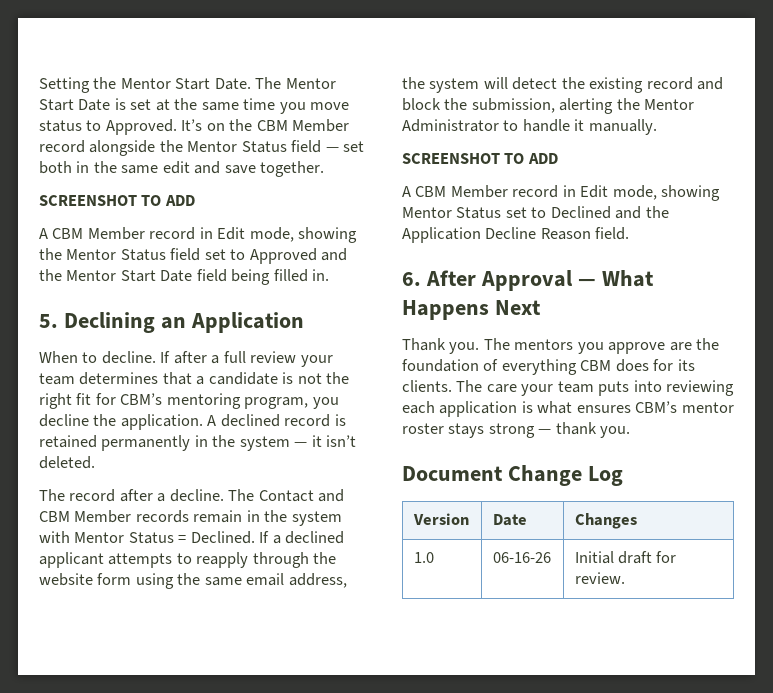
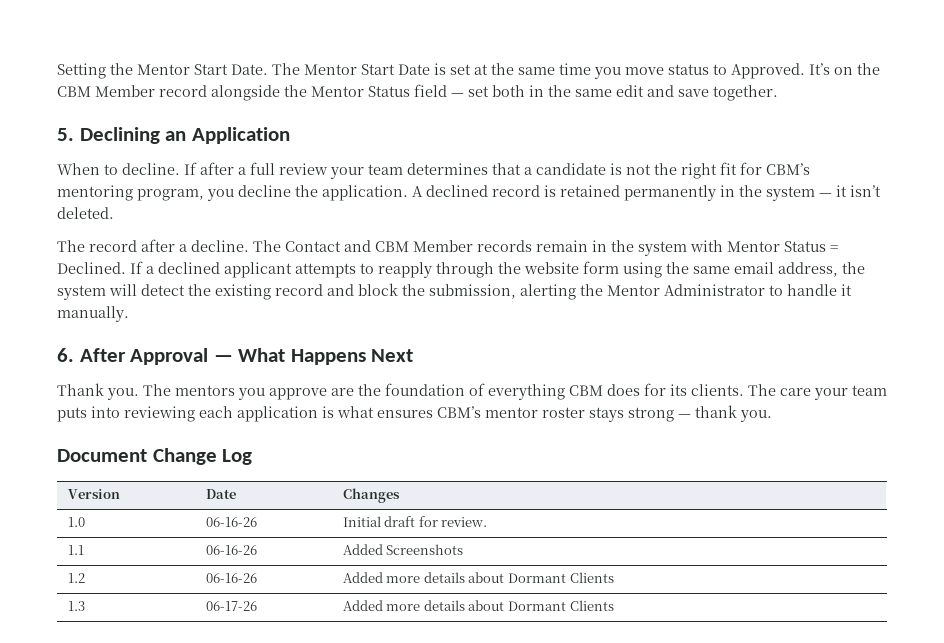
[39,195,195,206] [39,227,358,243] [39,248,348,264] [39,269,330,285] // SCREENSHOT TO ADD // A CBM Member record in Edit mode, showing the Mentor Status field set to Approved and the Mentor Start Date field being filled in. -> (778, 93) none
[402,153,558,164] [402,185,721,201] [402,206,669,219] [402,227,630,243] // SCREENSHOT TO ADD // A CBM Member record in Edit mode, showing Mentor Status set to Declined and the Application Decline Reason field. -> (129, 314) none
(625, 578) none -> [67,545,84,555] [205,545,257,555] [342,544,464,555] [67,573,85,583] [205,573,257,583] [342,572,614,583] [67,601,85,611] [205,601,257,611] [342,600,614,611] // 1.1 | 06-16-26 | Added Screenshots // 1.2 | 06-16-26 | Added more details about Dormant Clients // 1.3 | 06-17-26 | Added more details about Dormant Clients

